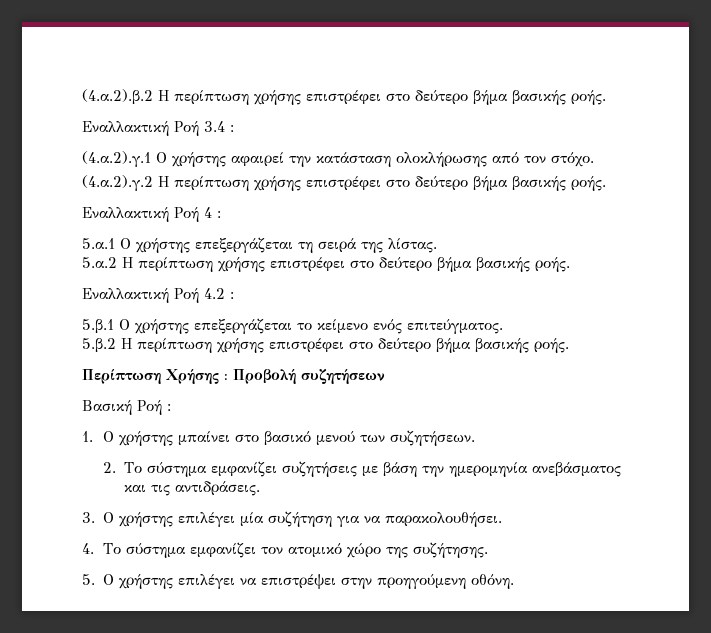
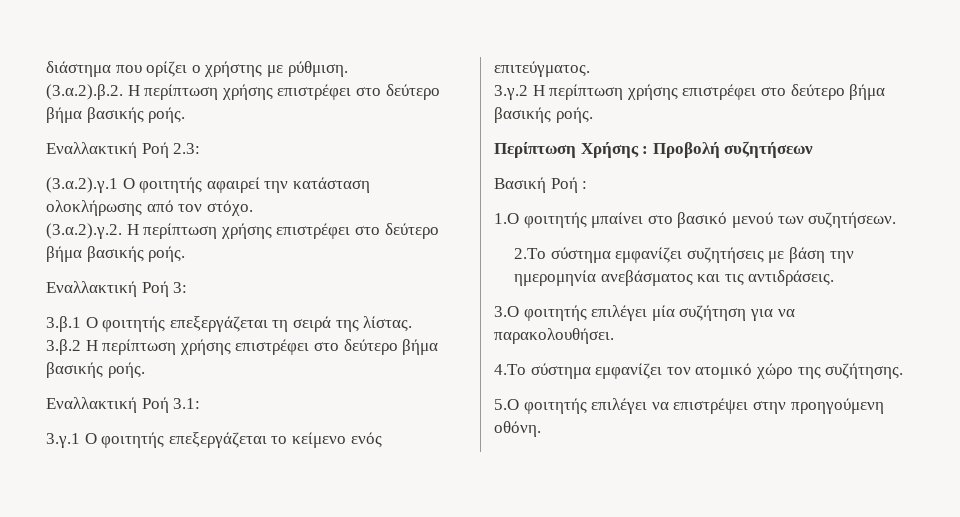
[82,89,153,104] (4.α.2).β.2 -> [46,61,348,77] [46,84,123,100] διάστημα που ορίζει ο χρήστης με ρύθμιση. // (3.α.2).β.2.
[204,121,234,132] [82,151,226,167] 3.4 : // (4.α.2).γ.1 Ο χρήστης -> [173,143,201,154] [46,177,203,193] 2.3: // (3.α.2).γ.1 Ο φοιτητής
[82,175,153,191] (4.α.2).γ.2 -> [46,223,122,239] (3.α.2).γ.2.
[204,207,221,218] [82,238,190,253] 4 : // 5.α.1 Ο χρήστης -> [173,282,188,293] [46,316,166,332] 3: // 3.β.1 Ο φοιτητής
[82,257,117,268] 5.α.2 -> [46,339,81,355] 3.β.2
[204,288,234,299] [82,319,189,334] 4.2 : // 5.β.1 Ο χρήστης -> [173,398,201,409] [46,432,165,448] 3.1: // 3.γ.1 Ο φοιτητής
[82,338,116,352] 5.β.2 -> [494,85,528,100] 3.γ.2
[82,431,174,446] 1. Ο χρήστης -> [494,212,587,228] 1.Ο φοιτητής
[103,462,143,473] 2. Το -> [513,248,546,259] 2.Το
[82,512,174,527] 3. Ο χρήστης -> [494,305,587,321] 3.Ο φοιτητής
[82,543,122,554] 4. Το -> [494,364,526,375] 4.Το
[82,574,174,589] 5. Ο χρήστης -> [494,398,587,414] 5.Ο φοιτητής

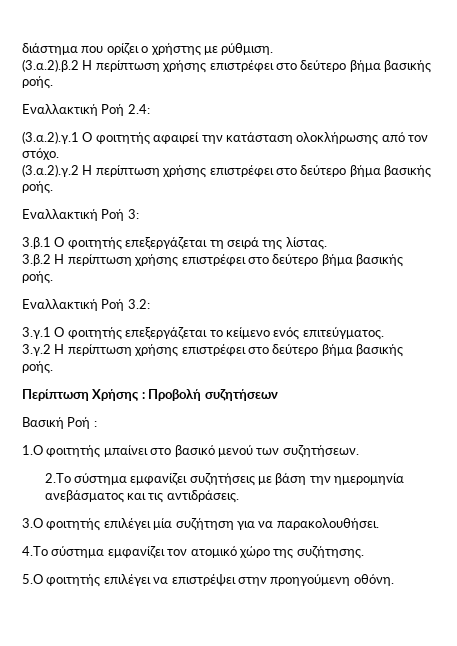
[46,84,123,100] (3.α.2).β.2. -> [22,59,79,72] (3.α.2).β.2
[173,143,201,154] 2.3: -> [127,104,150,114] 2.4:
[46,223,122,239] (3.α.2).γ.2. -> [22,164,79,177] (3.α.2).γ.2
[173,398,201,409] 3.1: -> [127,299,150,309] 3.2:

